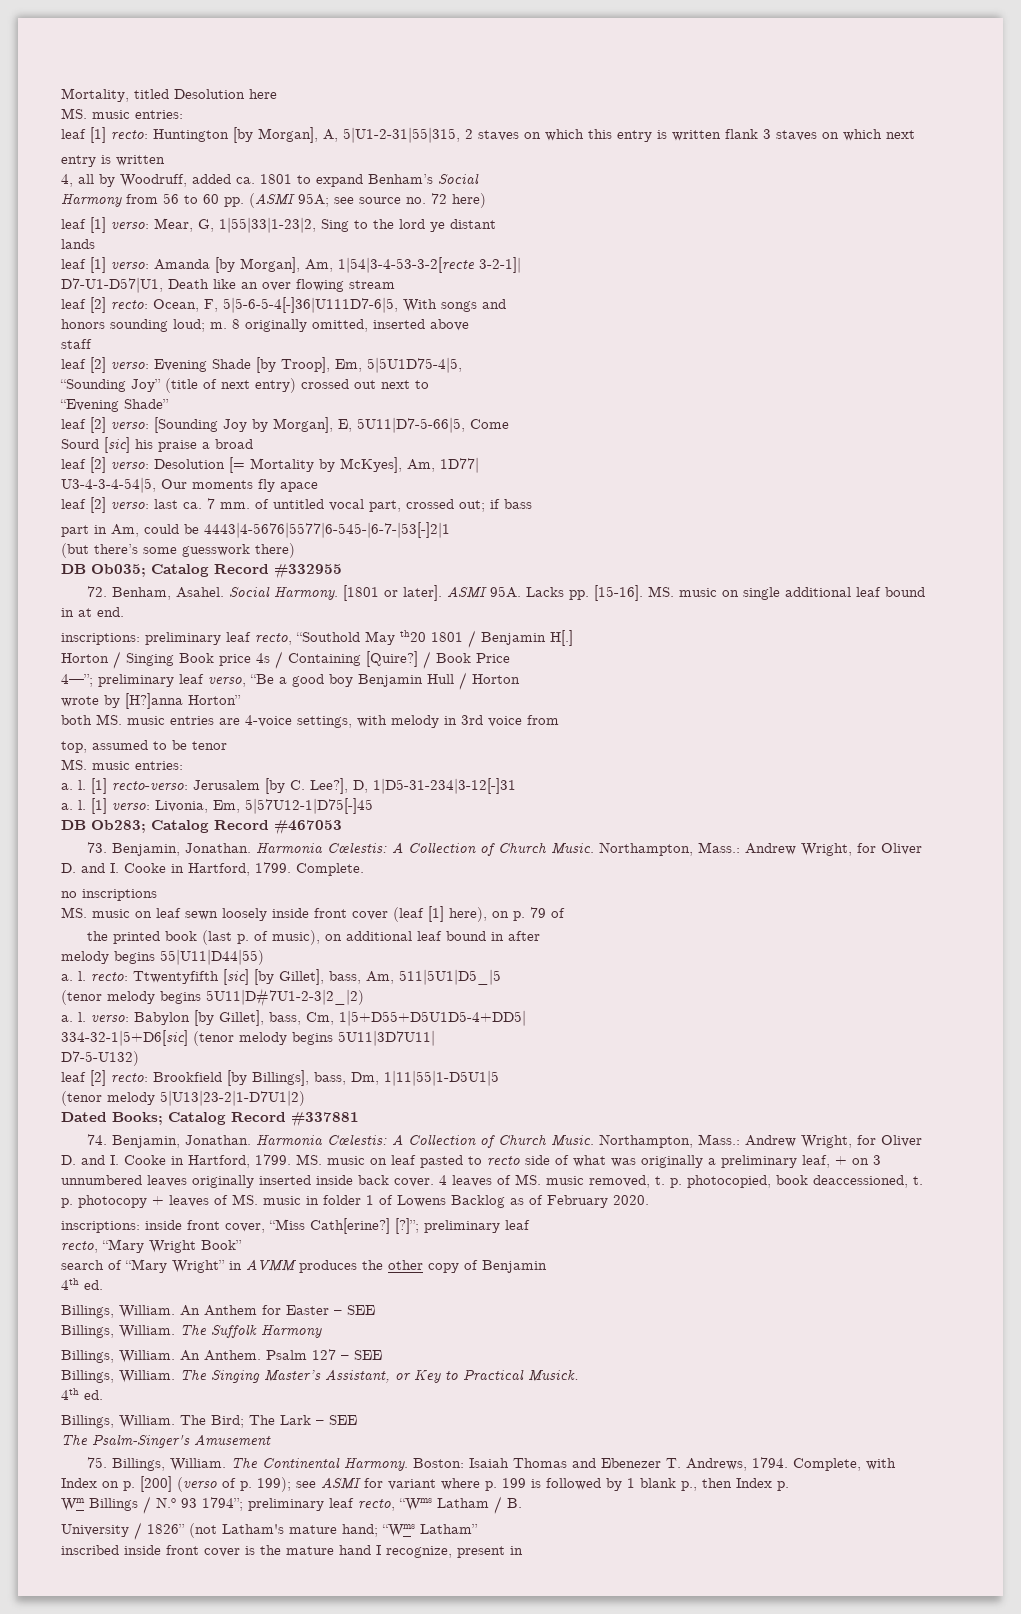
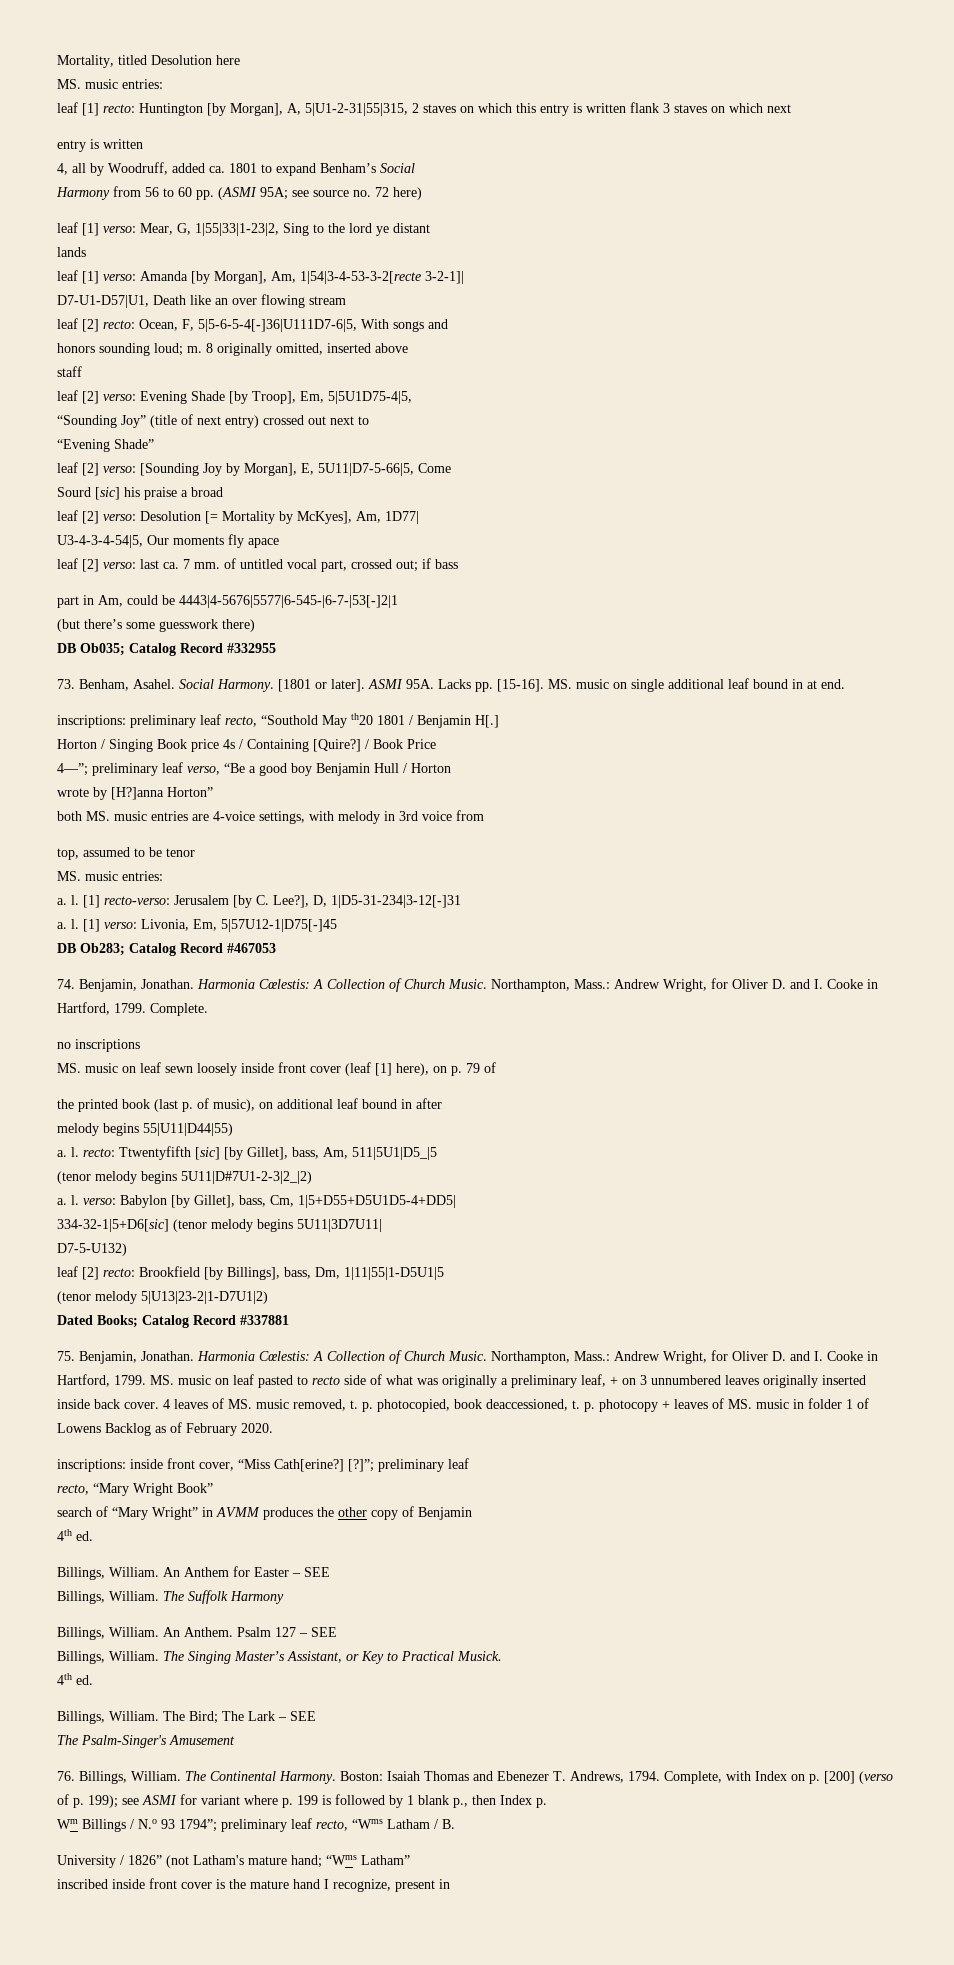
[86,586,107,597] 72. -> [57,679,75,689] 73.
[86,842,107,853] 73. -> [57,979,75,989] 74.
[86,1134,107,1145] 74. -> [57,1351,75,1361] 75.
[86,1457,107,1468] 75. -> [57,1771,75,1781] 76.

